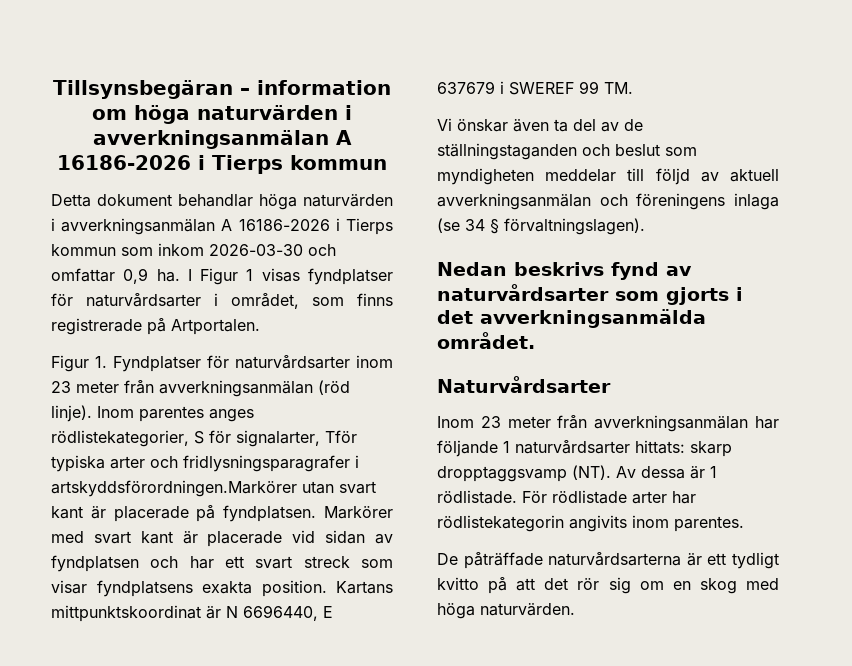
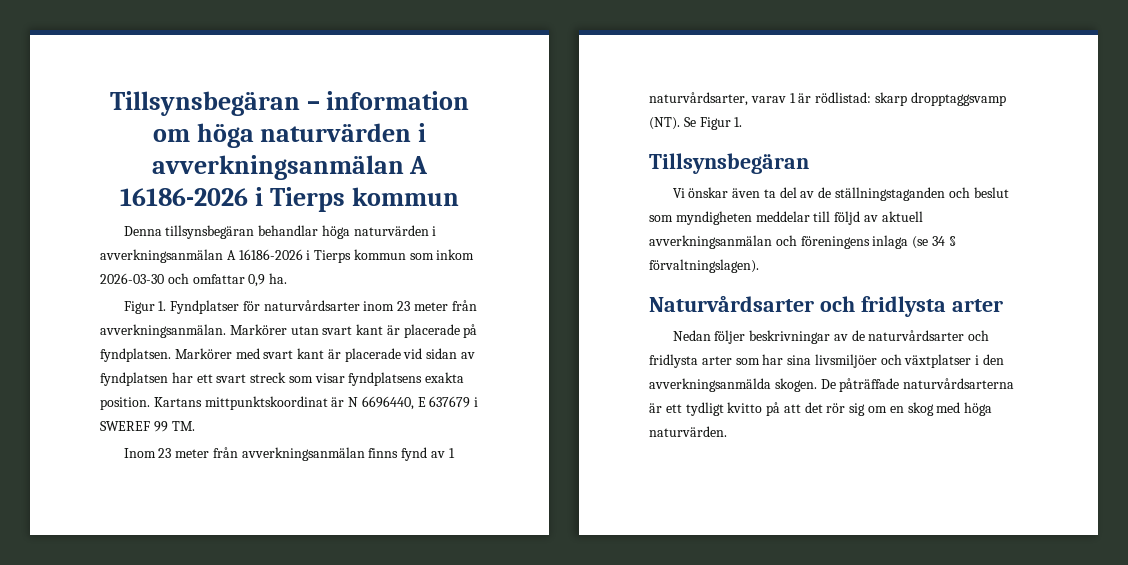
[51,194,172,207] Detta dokument -> [123,225,255,239] Denna tillsynsbegäran
[187,268,393,285] [51,293,393,309] [51,318,260,335] I Figur 1 visas fyndplatser för naturvårdsarter i området, som finns registrerade på Artportalen. -> (288, 278) none
[159,380,350,397] [51,405,254,422] [51,430,357,447] [51,455,359,472] [51,480,297,497] avverkningsanmälan (röd linje). Inom parentes anges rödlistekategorier, S för signalarter, Tför typiska arter och fridlysningsparagrafer i artskyddsförordningen.Markörer -> [100,324,287,338] avverkningsanmälan. Markörer
[150,556,179,568] och -> (168, 379) none
(633, 88) none -> [123,447,455,461] [649,92,1006,106] [649,117,743,130] [649,153,809,174] // Inom 23 meter från avverkningsanmälan finns fynd av 1 naturvårdsarter, varav 1 är rödlistad: skarp dropptaggsvamp (NT). Se Figur 1. // Tillsynsbegäran
[437,262,692,280] [437,284,743,305] [437,309,706,328] [437,332,535,349] [437,376,611,393] [437,415,779,432] [437,440,732,457] [437,465,717,482] [437,490,696,504] [437,515,744,532] Nedan beskrivs fynd av naturvårdsarter som gjorts i det avverkningsanmälda området. // Naturvårdsarter // Inom 23 meter från avverkningsanmälan har följande 1 naturvårdsarter hittats: skarp dropptaggsvamp (NT). Av dessa är 1 rödlistade. För rödlistade arter har rödlistekategorin angivits inom parentes. // -> [649,295,1003,317] [672,330,990,344] [649,354,1005,368] [649,378,817,392] Naturvårdsarter och fridlysta arter // Nedan följer beskrivningar av de naturvårdsarter och fridlysta arter som har sina livsmiljöer och växtplatser i den avverkningsanmälda skogen.

